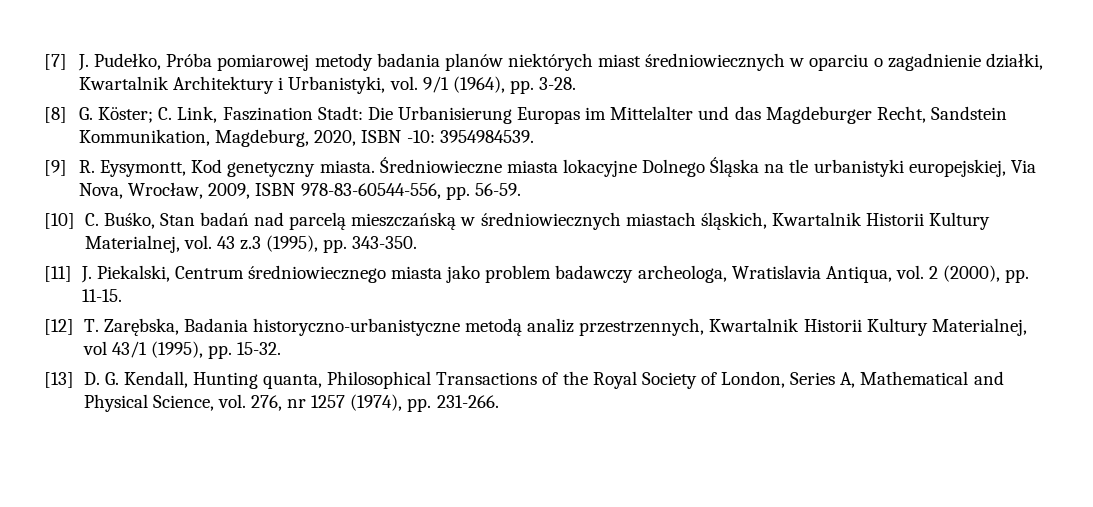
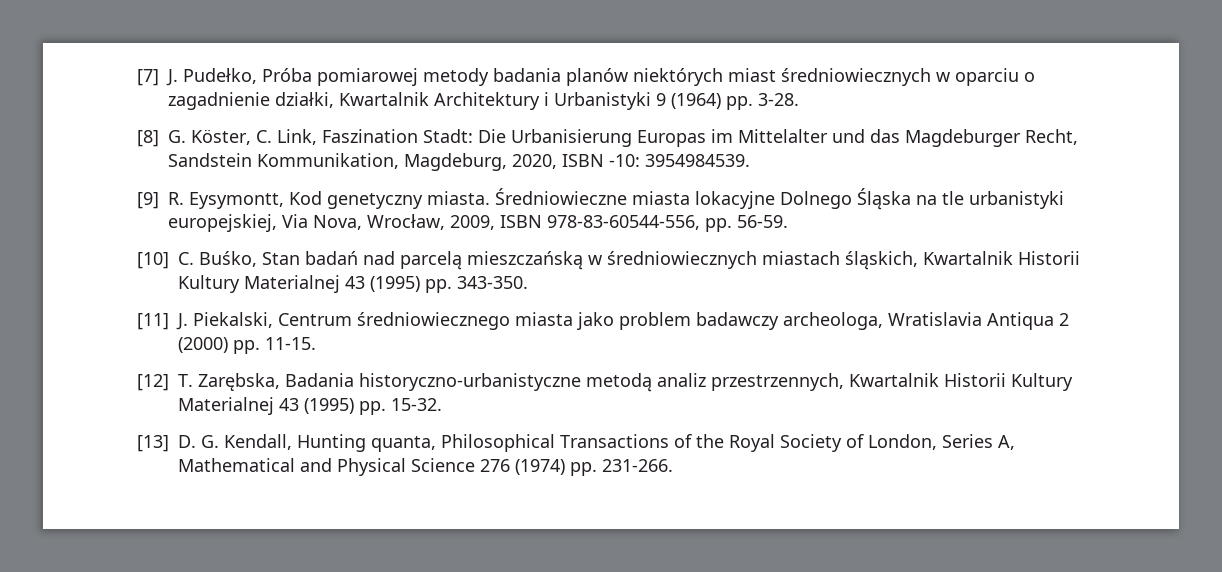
[288,76,505,94] Urbanistyki, vol. 9/1 (1964), -> [554,92,721,110] Urbanistyki 9 (1964)
[98,107,154,123] Köster; -> [191,129,251,145] Köster,
[84,235,319,253] Materialnej, vol. 43 z.3 (1995), -> [244,275,420,293] Materialnej 43 (1995)
[825,265,1001,283] Antiqua, vol. 2 (2000), -> [987,312,1069,330] [178,337,228,353] Antiqua 2 (2000)
[931,318,1027,336] [82,341,203,358] Materialnej, vol 43/1 (1995), -> [178,397,354,415] Materialnej 43 (1995)
[152,394,403,411] Science, vol. 276, nr 1257 (1974), -> [411,458,565,475] Science 276 (1974)

